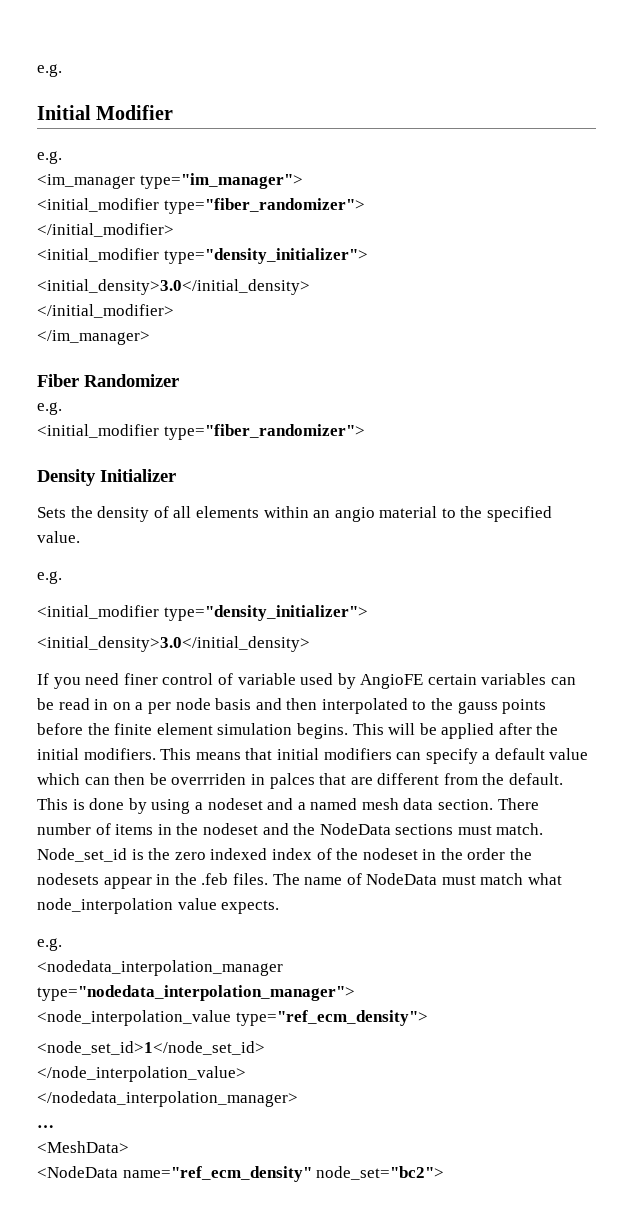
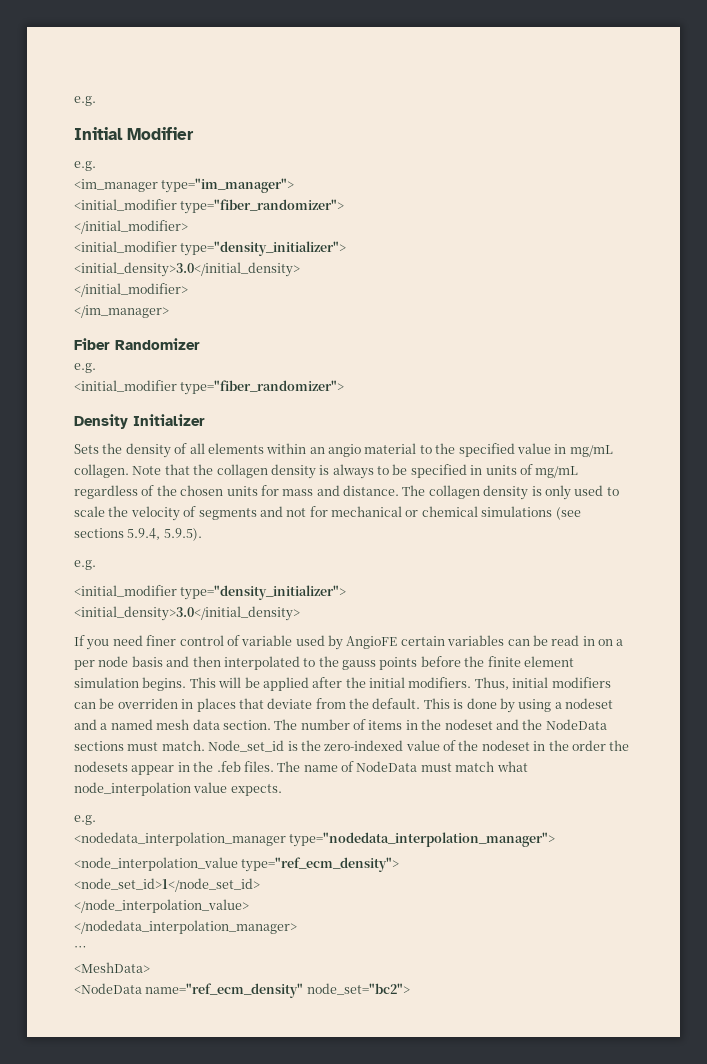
[37,531,80,543] value. -> [516,443,613,457] [74,464,579,479] [74,485,619,500] [74,506,581,521] [74,528,202,541] value in mg/mL collagen. Note that the collagen density is always to be specified in units of mg/mL regardless of the chosen units for mass and distance. The collagen density is only used to scale the velocity of segments and not for mechanical or chemical simulations (see sections 5.9.4, 5.9.5).
[160,748,589,764] [37,773,440,789] This means that initial modifiers can specify a default value which can then be overrriden in palces that are different -> [474,677,611,690] [74,698,313,712] Thus, initial modifiers can be overriden in places that deviate
[497,798,539,810] There -> [274,719,298,730] The
[174,848,312,860] zero indexed index -> [324,740,440,751] zero-indexed value

